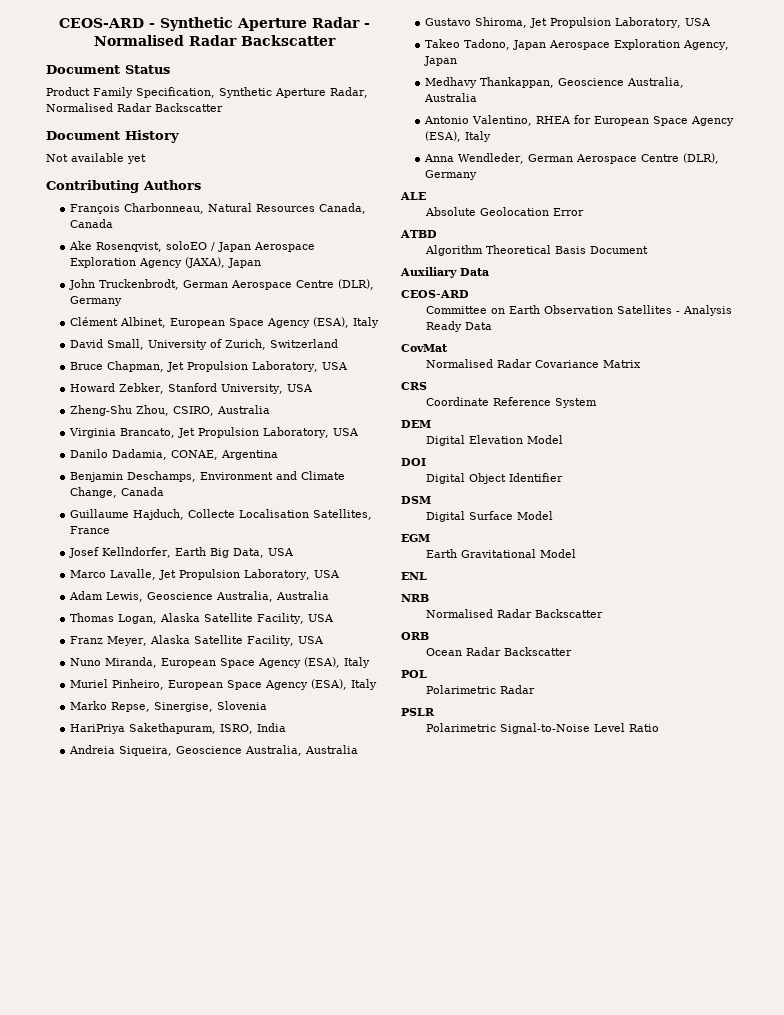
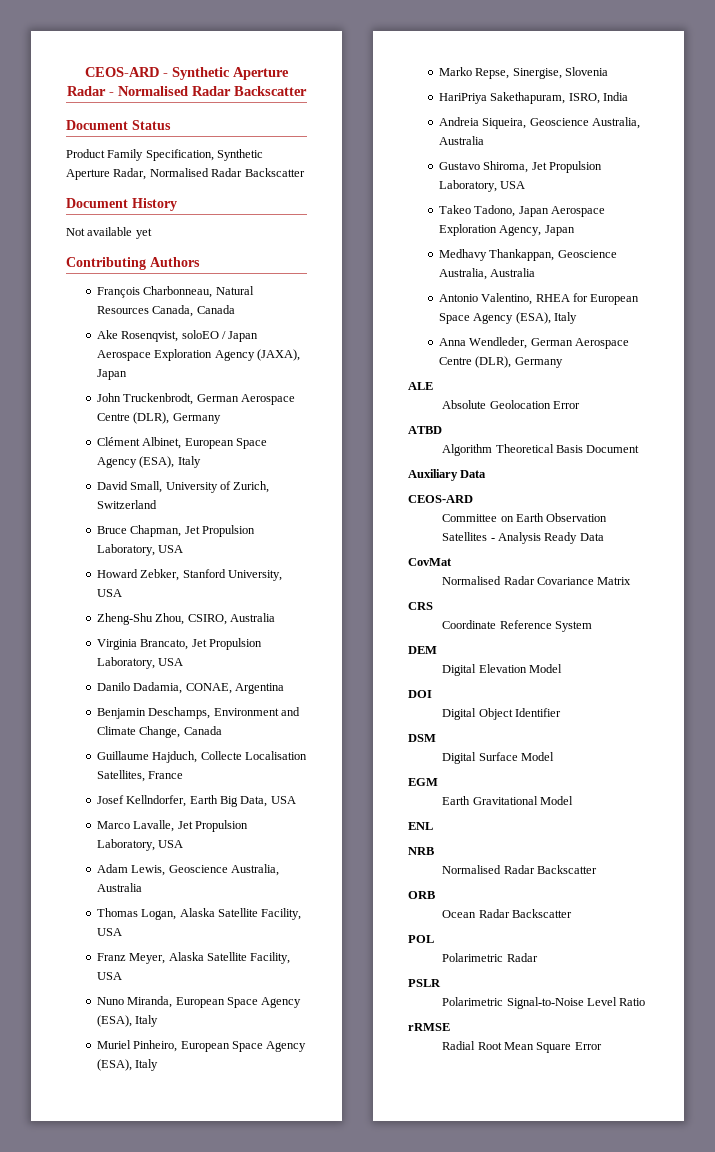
(659, 728) none -> [408,1023,450,1031] [442,1041,602,1053] // rRMSE // Radial Root Mean Square Error

